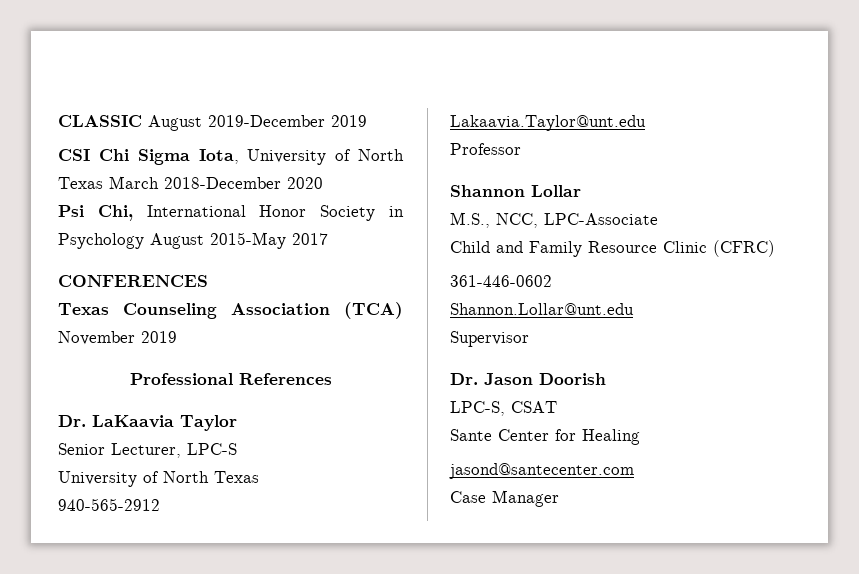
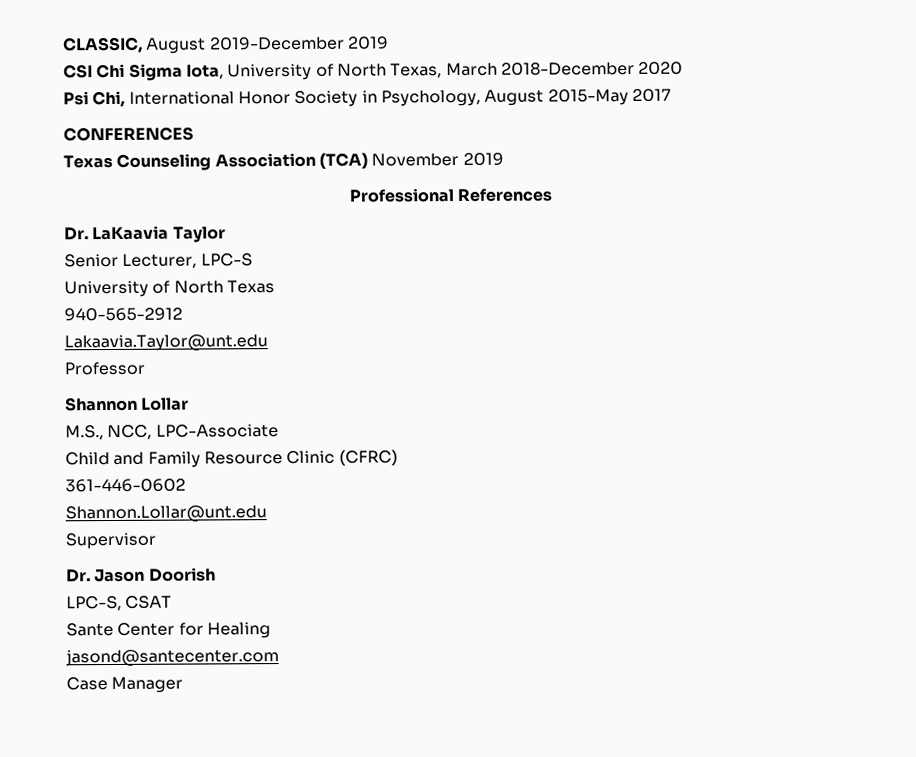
[58,115,142,127] CLASSIC -> [63,36,143,54] CLASSIC,
[58,177,103,189] Texas -> [390,63,443,79] Texas,
[58,233,144,249] Psychology -> [380,89,481,107] Psychology,

